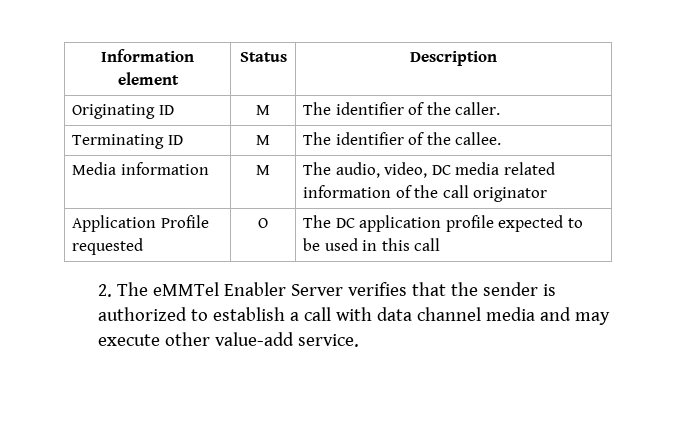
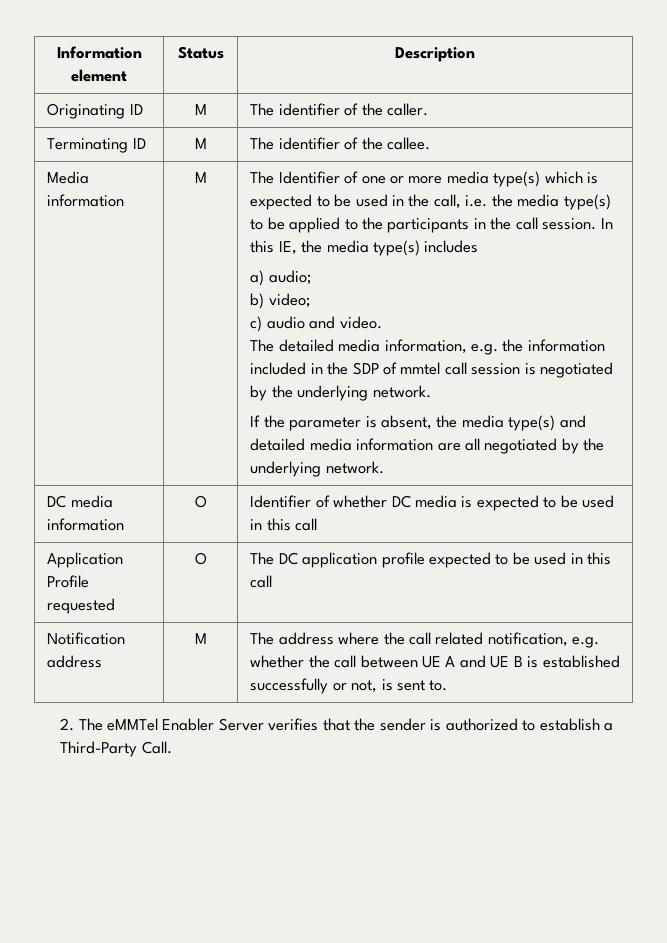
[335,162,555,178] [303,185,548,202] audio, video, DC media related information of the call originator -> [278,171,599,187] [250,194,611,210] [250,217,613,233] [250,240,479,256] [250,270,311,286] [250,293,310,309] [250,316,382,332] [250,339,605,355] [250,362,614,378] [250,385,431,401] [250,415,586,431] [250,438,605,454] [250,461,384,477] [47,495,113,508] [47,518,125,531] [194,495,207,508] [250,495,615,511] [250,518,318,531] Identifier of one or more media type(s) which is expected to be used in the call, i.e. the media type(s) to be applied to the participants in the call session. In this IE, the media type(s) includes // a) audio; // b) video; // c) audio and video. // The detailed media information, e.g. the information included in the SDP of mmtel call session is negotiated by the underlying network. // If the parameter is absent, the media type(s) and detailed media information are all negotiated by the underlying network. // DC media information | O | Identifier of whether DC media is expected to be used in this call
(441, 244) none -> [47,632,126,645] [47,655,103,668] [194,633,207,644] [250,632,600,648] [250,655,620,668] [250,678,448,694] // Notification address | M | The address where the call related notification, e.g. whether the call between UE A and UE B is established successfully or not, is sent to.
[303,307,610,325] [97,332,359,347] call with data channel media and may execute other value-add service. -> [60,741,172,757] Third-Party Call.

